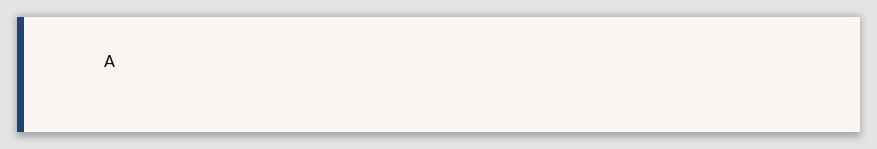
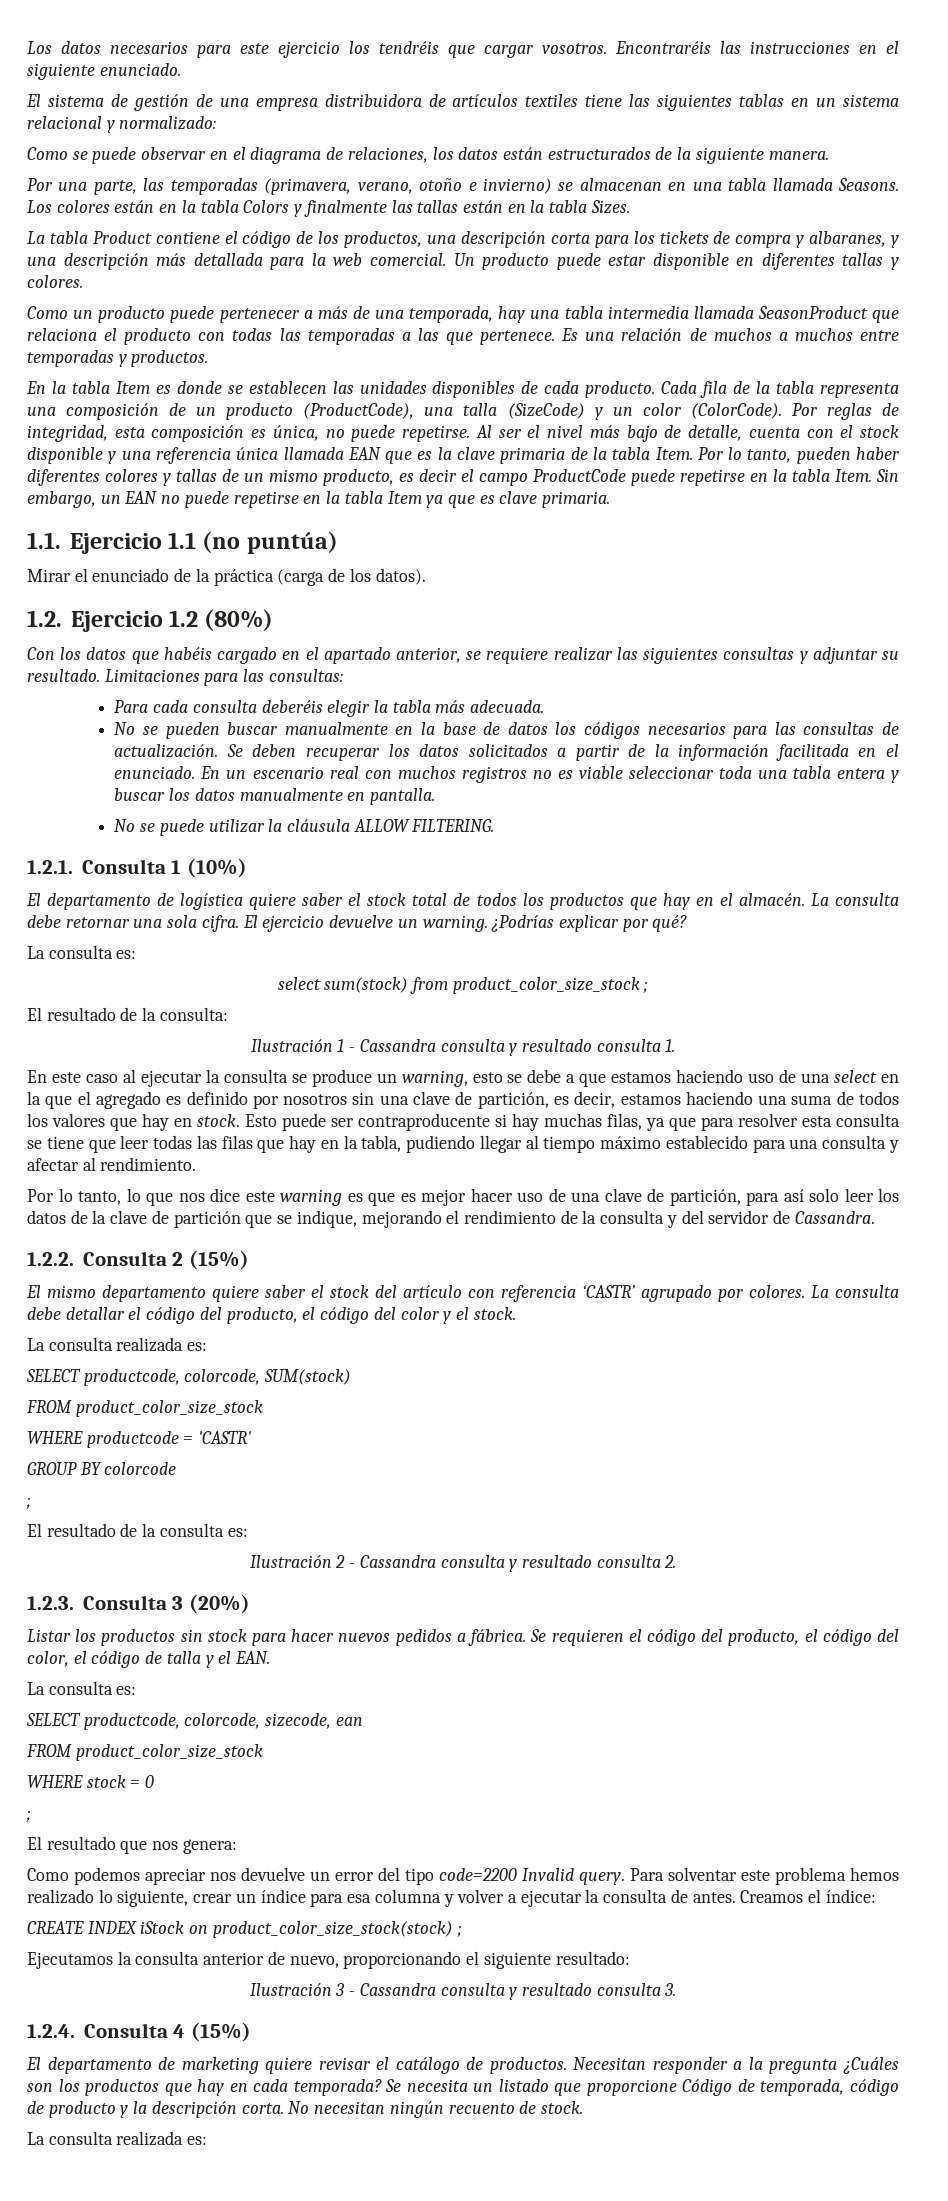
[104,55,115,67] A -> [27,41,899,58] [27,63,181,80] [26,94,900,111] [27,116,217,133] [27,147,829,164] [27,177,899,195] [27,200,630,217] [27,231,900,248] [27,253,899,270] [27,275,83,288] [27,306,899,323] [27,328,899,345] [27,350,209,367] [26,381,899,398] [27,403,900,420] [27,425,899,442] [27,447,900,464] [27,469,899,486] [27,491,611,508] [27,531,338,554] [27,568,426,586] [27,609,274,632] [27,647,899,664] [27,669,343,686] [114,700,545,717] [114,722,899,739] [114,744,899,761] [114,766,899,783] [114,788,436,805] [114,819,495,836] [27,858,247,878] [26,893,900,910] [27,915,688,932] [27,945,137,959] [277,977,649,994] [27,1007,228,1021] [250,1039,676,1056] [27,1069,900,1087] [27,1091,899,1109] [27,1113,900,1131] [27,1135,900,1153] [27,1157,197,1171] [27,1188,899,1206] [27,1210,875,1228] [27,1250,249,1270] [26,1285,899,1302] [27,1307,516,1324] [27,1337,208,1352] [26,1369,352,1386] [26,1400,263,1417] [27,1431,252,1448] [27,1462,177,1475] [26,1497,31,1509] [27,1523,248,1537] [249,1555,677,1572] [27,1594,250,1614] [27,1629,900,1646] [27,1651,271,1668] [27,1681,137,1695] [26,1713,363,1730] [26,1744,263,1761] [27,1775,155,1788] [26,1810,31,1822] [27,1836,237,1854] [27,1867,899,1885] [27,1889,876,1907] [27,1921,462,1938] [27,1951,630,1969] [249,1983,677,2000] [27,2022,251,2042] [26,2057,899,2074] [27,2079,899,2096] [27,2101,583,2118] [27,2131,208,2146] Los datos necesarios para este ejercicio los tendréis que cargar vosotros. Encontraréis las instrucciones en el siguiente enunciado. // El sistema de gestión de una empresa distribuidora de artículos textiles tiene las siguientes tablas en un sistema relacional y normalizado: // Como se puede observar en el diagrama de relaciones, los datos están estructurados de la siguiente manera. // Por una parte, las temporadas (primavera, verano, otoño e invierno) se almacenan en una tabla llamada Seasons. Los colores están en la tabla Colors y finalmente las tallas están en la tabla Sizes. // La tabla Product contiene el código de los productos, una descripción corta para los tickets de compra y albaranes, y una descripción más detallada para la web comercial. Un producto puede estar disponible en diferentes tallas y colores. // Como un producto puede pertenecer a más de una temporada, hay una tabla intermedia llamada SeasonProduct que relaciona el producto con todas las temporadas a las que pertenece. Es una relación de muchos a muchos entre temporadas y productos. // En la tabla Item es donde se establecen las unidades disponibles de cada producto. Cada fila de la tabla representa una composición de un producto (ProductCode), una talla (SizeCode) y un color (ColorCode). Por reglas de integridad, esta composición es única, no puede repetirse. Al ser el nivel más bajo de detalle, cuenta con el stock disponible y una referencia única llamada EAN que es la clave primaria de la tabla Item. Por lo tanto, pueden haber diferentes colores y tallas de un mismo producto, es decir el campo ProductCode puede repetirse en la tabla Item. Sin embargo, un EAN no puede repetirse en la tabla Item ya que es clave primaria. // 1.1. Ejercicio 1.1 (no puntúa) // Mirar el enunciado de la práctica (carga de los datos). // 1.2. Ejercicio 1.2 (80%) // Con los datos que habéis cargado en el apartado anterior, se requiere realizar las siguientes consultas y adjuntar su resultado. Limitaciones para las consultas: // Para cada consulta deberéis elegir la tabla más adecuada. // No se pueden buscar manualmente en la base de datos los códigos necesarios para las consultas de actualización. Se deben recuperar los datos solicitados a partir de la información facilitada en el enunciado. En un escenario real con muchos registros no es viable seleccionar toda una tabla entera y buscar los datos manualmente en pantalla. // No se puede utilizar la cláusula ALLOW FILTERING. // 1.2.1. Consulta 1 (10%) // El departamento de logística quiere saber el stock total de todos los productos que hay en el almacén. La consulta debe retornar una sola cifra. El ejercicio devuelve un warning. ¿Podrías explicar por qué? // La consulta es: // select sum(stock) from product_color_size_stock ; // El resultado de la consulta: // Ilustración 1 - Cassandra consulta y resultado consulta 1. // En este caso al ejecutar la consulta se produce un warning, esto se debe a que estamos haciendo uso de una select en la que el agregado es definido por nosotros sin una clave de partición, es decir, estamos haciendo una suma de todos los valores que hay en stock. Esto puede ser contraproducente si hay muchas filas, ya que para resolver esta consulta se tiene que leer todas las filas que hay en la tabla, pudiendo llegar al tiempo máximo establecido para una consulta y afectar al rendimiento. // Por lo tanto, lo que nos dice este warning es que es mejor hacer uso de una clave de partición, para así solo leer los datos de la clave de partición que se indique, mejorando el rendimiento de la consulta y del servidor de Cassandra. // 1.2.2. Consulta 2 (15%) // El mismo departamento quiere saber el stock del artículo con referencia ‘CASTR’ agrupado por colores. La consulta debe detallar el código del producto, el código del color y el stock. // La consulta realizada es: // SELECT productcode, colorcode, SUM(stock) // FROM product_color_size_stock // WHERE productcode = 'CASTR' // GROUP BY colorcode // ; // El resultado de la consulta es: // Ilustración 2 - Cassandra consulta y resultado consulta 2. // 1.2.3. Consulta 3 (20%) // Listar los productos sin stock para hacer nuevos pedidos a fábrica. Se requieren el código del producto, el código del color, el código de talla y el EAN. // La consulta es: // SELECT productcode, colorcode, sizecode, ean // FROM product_color_size_stock // WHERE stock = 0 // ; // El resultado que nos genera: // Como podemos apreciar nos devuelve un error del tipo code=2200 Invalid query. Para solventar este problema hemos realizado lo siguiente, crear un índice para esa columna y volver a ejecutar la consulta de antes. Creamos el índice: // CREATE INDEX iStock on product_color_size_stock(stock) ; // Ejecutamos la consulta anterior de nuevo, proporcionando el siguiente resultado: // Ilustración 3 - Cassandra consulta y resultado consulta 3. // 1.2.4. Consulta 4 (15%) // El departamento de marketing quiere revisar el catálogo de productos. Necesitan responder a la pregunta ¿Cuáles son los productos que hay en cada temporada? Se necesita un listado que proporcione Código de temporada, código de producto y la descripción corta. No necesitan ningún recuento de stock. // La consulta realizada es:

